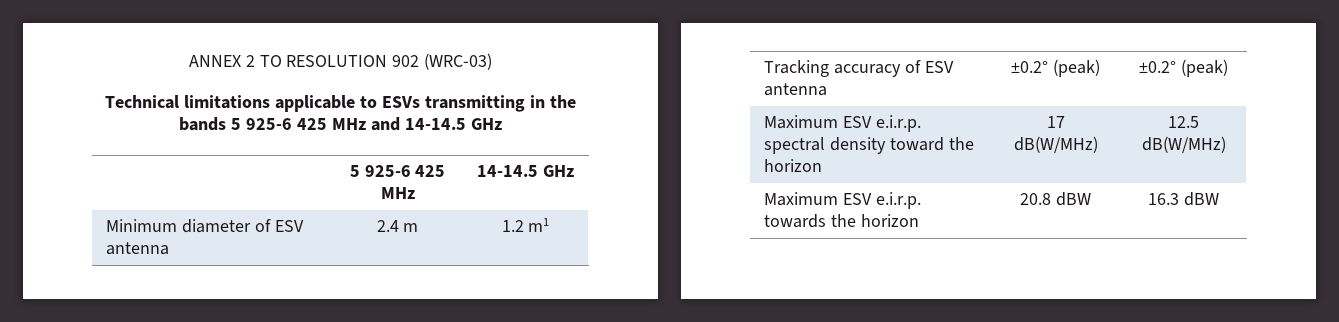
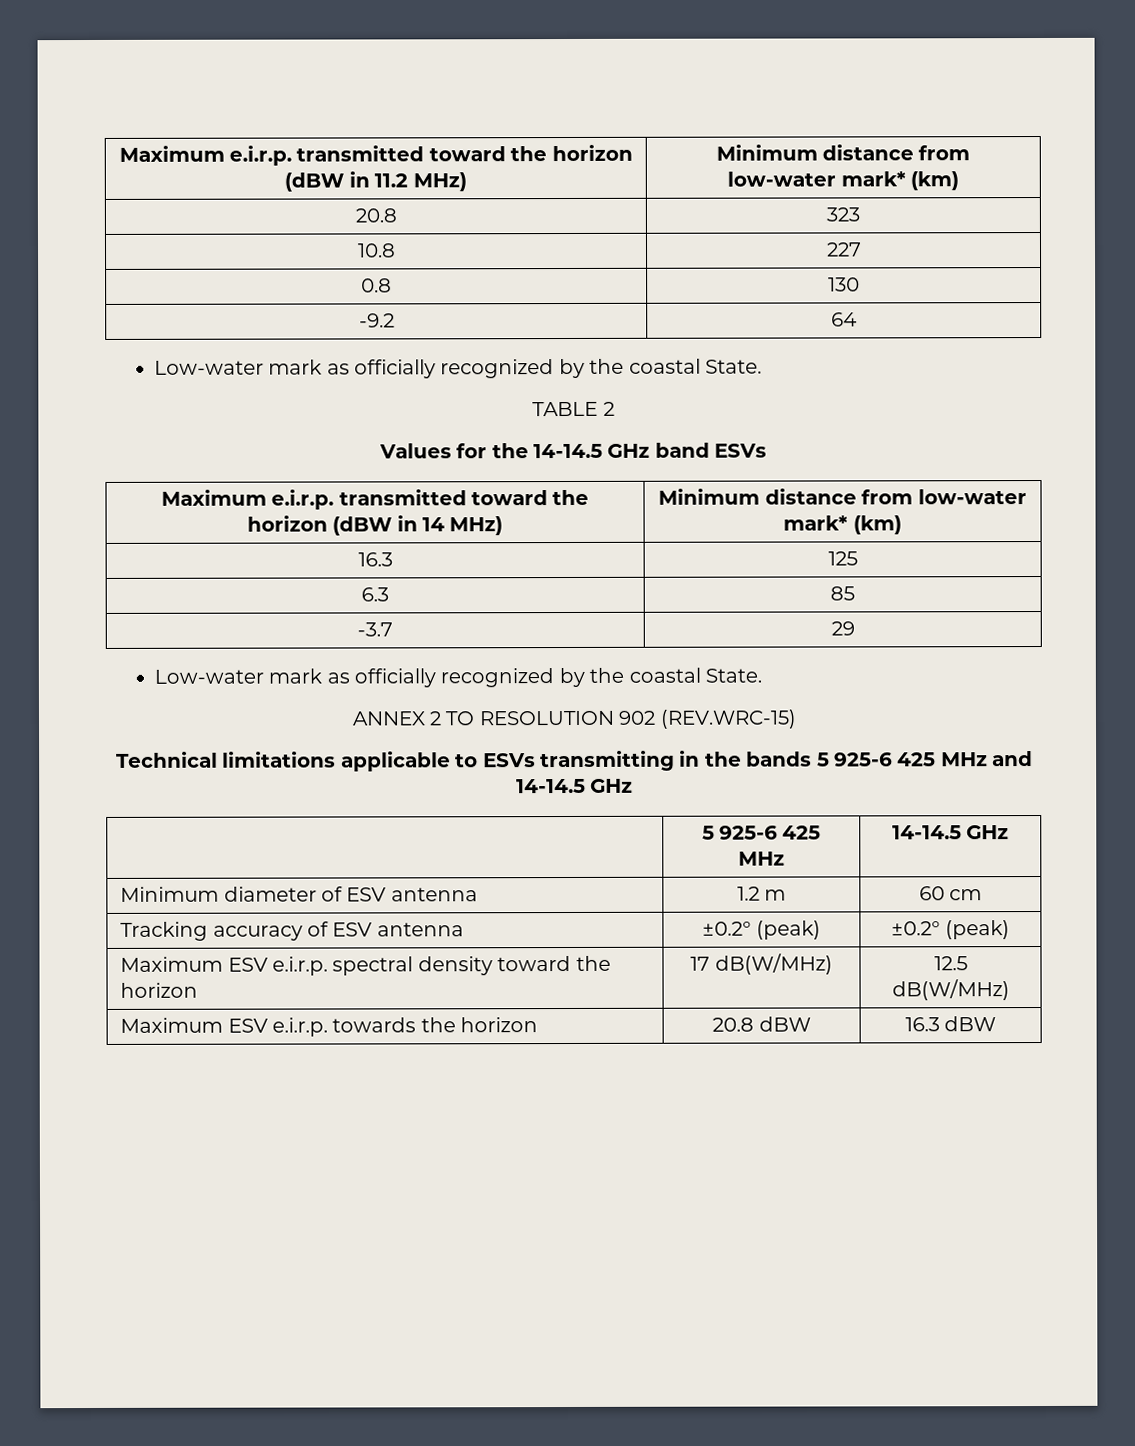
(188, 61) none -> [118,144,633,166] [284,171,467,192] [715,144,971,161] [727,171,959,191] [354,208,397,223] [826,207,860,222] [356,243,396,258] [825,242,862,257] [361,278,392,293] [828,277,860,292] [358,313,395,328] [831,312,857,327] [153,358,762,379] [532,401,615,417] [378,442,768,459] [160,489,590,510] [246,515,504,536] [658,488,1027,505] [783,515,902,535] [357,552,393,567] [827,551,858,566] [361,587,389,602] [830,586,855,601] [357,622,393,637] [830,621,855,636] [153,667,762,688] Maximum e.i.r.p. transmitted toward the horizon (dBW in 11.2 MHz) | Minimum distance from low-water mark* (km) // 20.8 | 323 // 10.8 | 227 // 0.8 | 130 // -9.2 | 64 // Low-water mark as officially recognized by the coastal State. // TABLE 2 // Values for the 14-14.5 GHz band ESVs // Maximum e.i.r.p. transmitted toward the horizon (dBW in 14 MHz) | Minimum distance from low-water mark* (km) // 16.3 | 125 // 6.3 | 85 // -3.7 | 29 // Low-water mark as officially recognized by the coastal State. //
[424,53,493,70] (WRC-03) -> [659,709,797,729] (REV.WRC-15)
[376,220,399,232] 2.4 -> [736,886,760,901] 1.2
[501,218,550,232] 1.2 m1 -> [918,886,983,901] 60 cm

